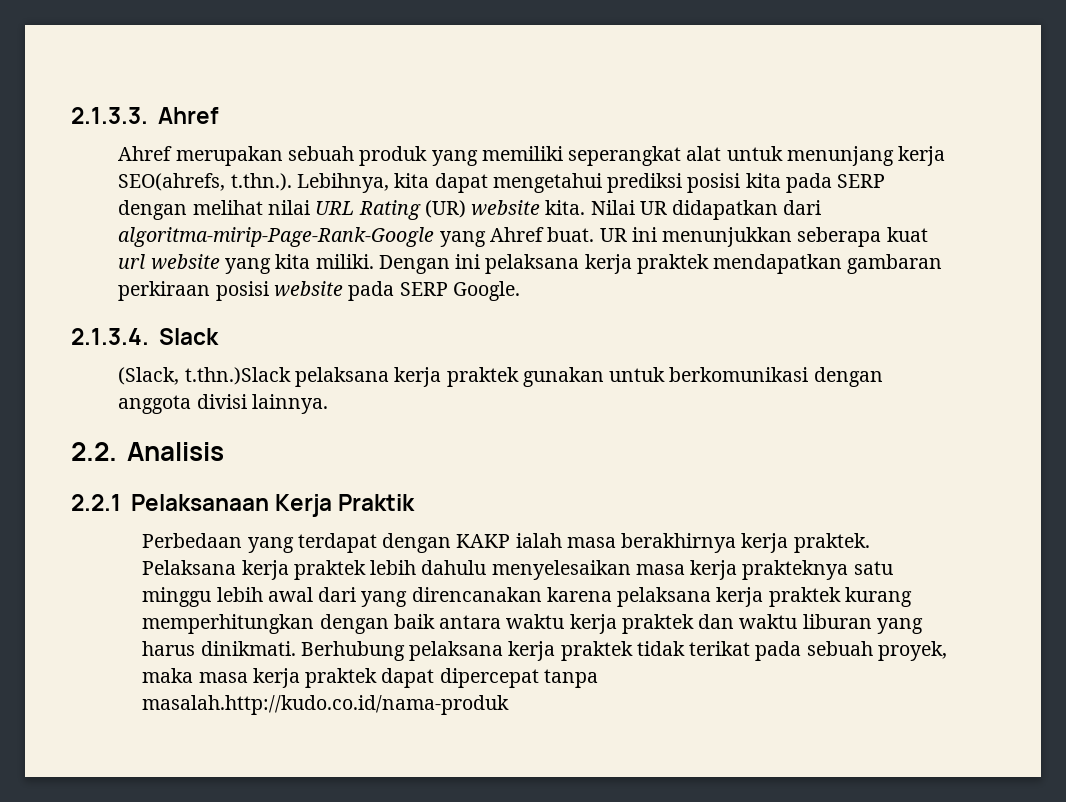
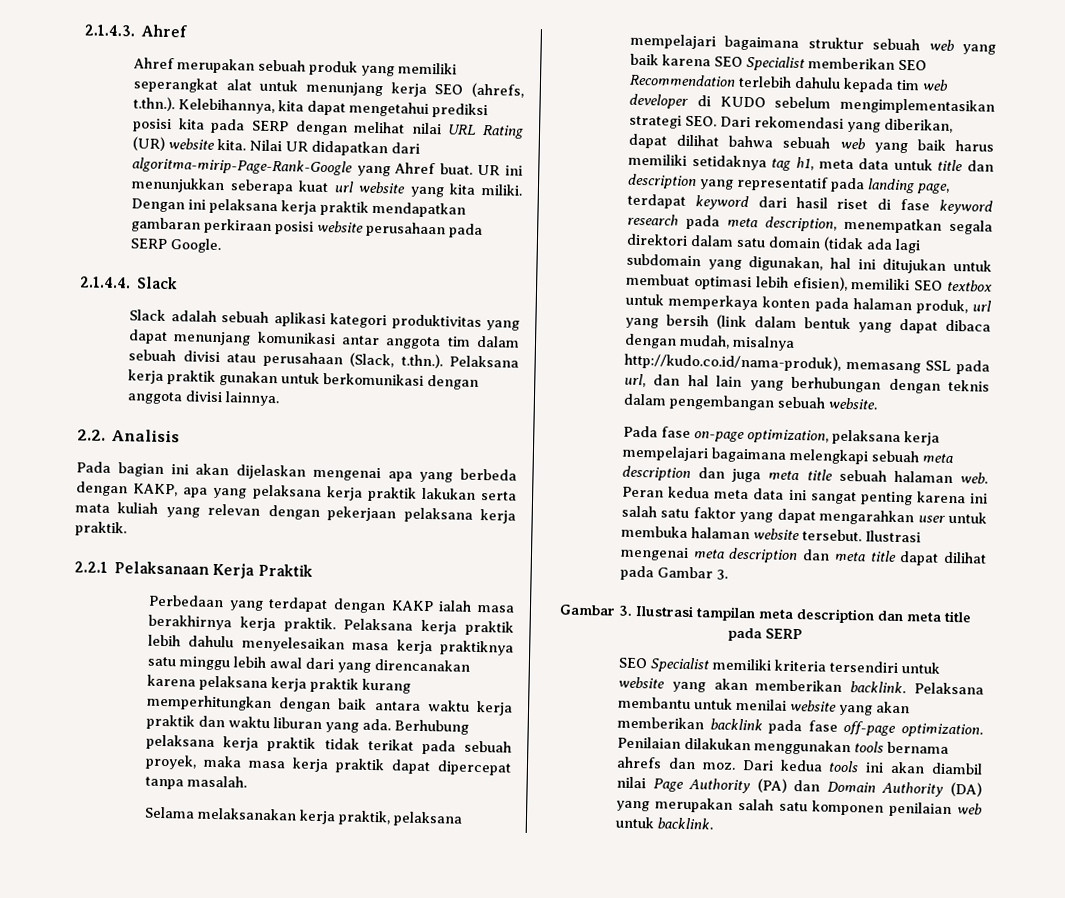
[71,107,148,124] 2.1.3.3. -> [84,24,135,37] 2.1.4.3.
[118,173,390,193] SEO(ahrefs, t.thn.). Lebihnya, -> [434,82,525,98] [133,96,276,115] SEO (ahrefs, t.thn.). Kelebihannya,
[636,254,709,274] praktek -> [320,200,370,216] praktik
(344, 289) none -> [366,221,447,238] perusahaan
[71,328,149,345] 2.1.3.4. -> [79,276,131,289] 2.1.4.4.
[118,367,519,387] (Slack, t.thn.)Slack pelaksana kerja praktek -> [129,309,520,331] [128,329,520,350] [128,349,519,369] [128,369,217,385] Slack adalah sebuah aplikasi kategori produktivitas yang dapat menunjang komunikasi antar anggota tim dalam sebuah divisi atau perusahaan (Slack, t.thn.). Pelaksana kerja praktik
(224, 451) none -> [76,461,517,483] [76,481,517,502] [75,502,516,524] [75,521,127,537] // Pada bagian ini akan dijelaskan mengenai apa yang berbeda dengan KAKP, apa yang pelaksana kerja praktik lakukan serta mata kuliah yang relevan dengan pekerjaan pelaksana kerja praktik.
[793,533,870,553] [142,560,366,580] praktek. Pelaksana kerja praktek -> [283,617,514,636] praktik. Pelaksana kerja praktik
[742,560,849,580] prakteknya -> [440,640,515,656] praktiknya
[768,587,841,607] praktek -> [310,677,360,693] praktik
[621,614,694,634] praktek -> [146,714,196,730] praktik
[142,641,296,656] harus dinikmati. -> [362,718,392,731] ada.
[560,641,633,661] praktek -> [267,737,317,752] praktik
[305,668,378,688] praktek -> [335,758,386,774] praktik
[142,695,510,715] masalah.http://kudo.co.id/nama-produk -> [187,775,248,788] [144,806,464,827] [630,33,996,55] [630,53,928,72] [629,73,950,93] [629,93,995,115] [629,114,954,133] [628,133,994,154] [628,153,994,172] [627,173,951,194] [627,193,993,215] [627,213,993,235] [626,233,922,254] [626,253,992,274] [626,273,993,292] [625,293,992,315] [625,314,991,334] [624,333,796,351] [624,352,990,375] [624,373,990,394] [623,393,879,411] [623,425,941,446] [622,445,954,465] [622,465,988,484] [622,486,988,506] [621,505,987,526] [621,525,922,543] [620,546,988,566] [620,565,729,581] [558,604,971,624] [727,627,802,642] [618,657,942,674] [618,676,984,695] [618,696,911,716] [617,716,983,738] [617,736,950,756] [616,756,983,775] [616,776,982,797] [616,797,983,818] [615,816,715,830] masalah. // Selama melaksanakan kerja praktik, pelaksana mempelajari bagaimana struktur sebuah web yang baik karena SEO Specialist memberikan SEO Recommendation terlebih dahulu kepada tim web developer di KUDO sebelum mengimplementasikan strategi SEO. Dari rekomendasi yang diberikan, dapat dilihat bahwa sebuah web yang baik harus memiliki setidaknya tag h1, meta data untuk title dan description yang representatif pada landing page, terdapat keyword dari hasil riset di fase keyword research pada meta description, menempatkan segala direktori dalam satu domain (tidak ada lagi subdomain yang digunakan, hal ini ditujukan untuk membuat optimasi lebih efisien), memiliki SEO textbox untuk memperkaya konten pada halaman produk, url yang bersih (link dalam bentuk yang dapat dibaca dengan mudah, misalnya http://kudo.co.id/nama-produk), memasang SSL pada url, dan hal lain yang berhubungan dengan teknis dalam pengembangan sebuah website. // Pada fase on-page optimization, pelaksana kerja mempelajari bagaimana melengkapi sebuah meta description dan juga meta title sebuah halaman web. Peran kedua meta data ini sangat penting karena ini salah satu faktor yang dapat mengarahkan user untuk membuka halaman website tersebut. Ilustrasi mengenai meta description dan meta title dapat dilihat pada Gambar 3. // Gambar 3. Ilustrasi tampilan meta description dan meta title pada SERP // SEO Specialist memiliki kriteria tersendiri untuk website yang akan memberikan backlink. Pelaksana membantu untuk menilai website yang akan memberikan backlink pada fase off-page optimization. Penilaian dilakukan menggunakan tools bernama ahrefs dan moz. Dari kedua tools ini akan diambil nilai Page Authority (PA) dan Domain Authority (DA) yang merupakan salah satu komponen penilaian web untuk backlink.

